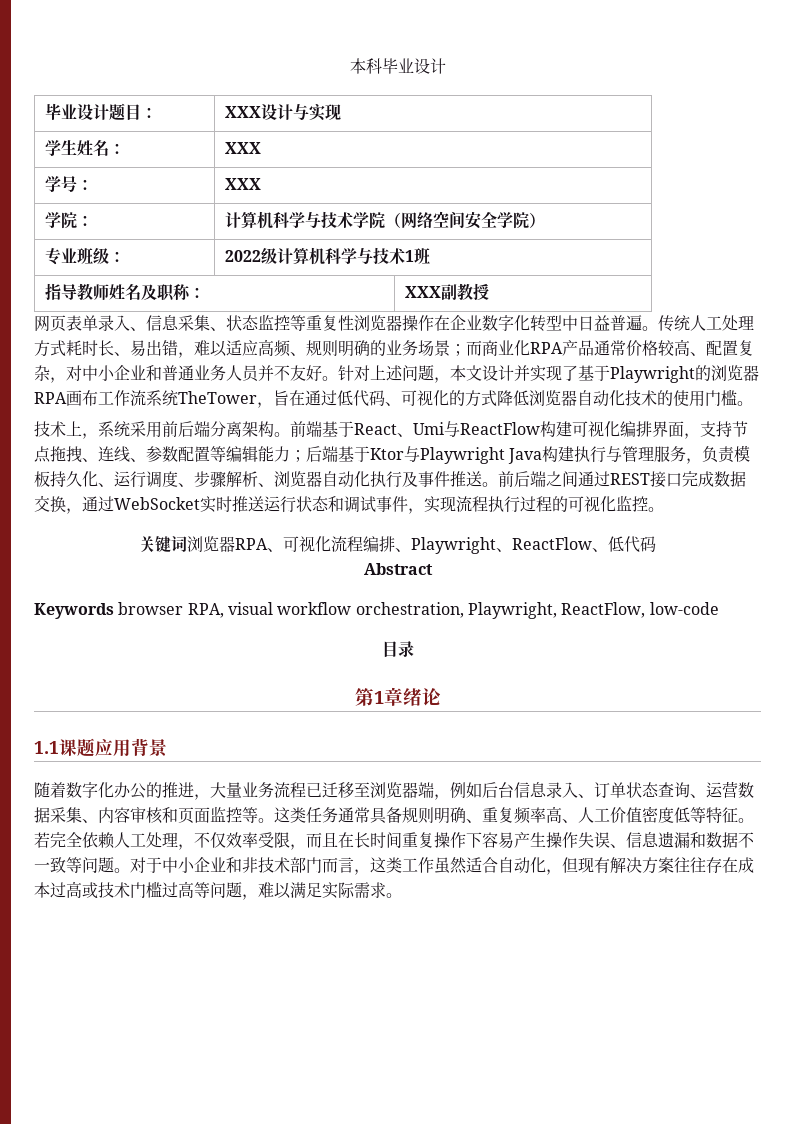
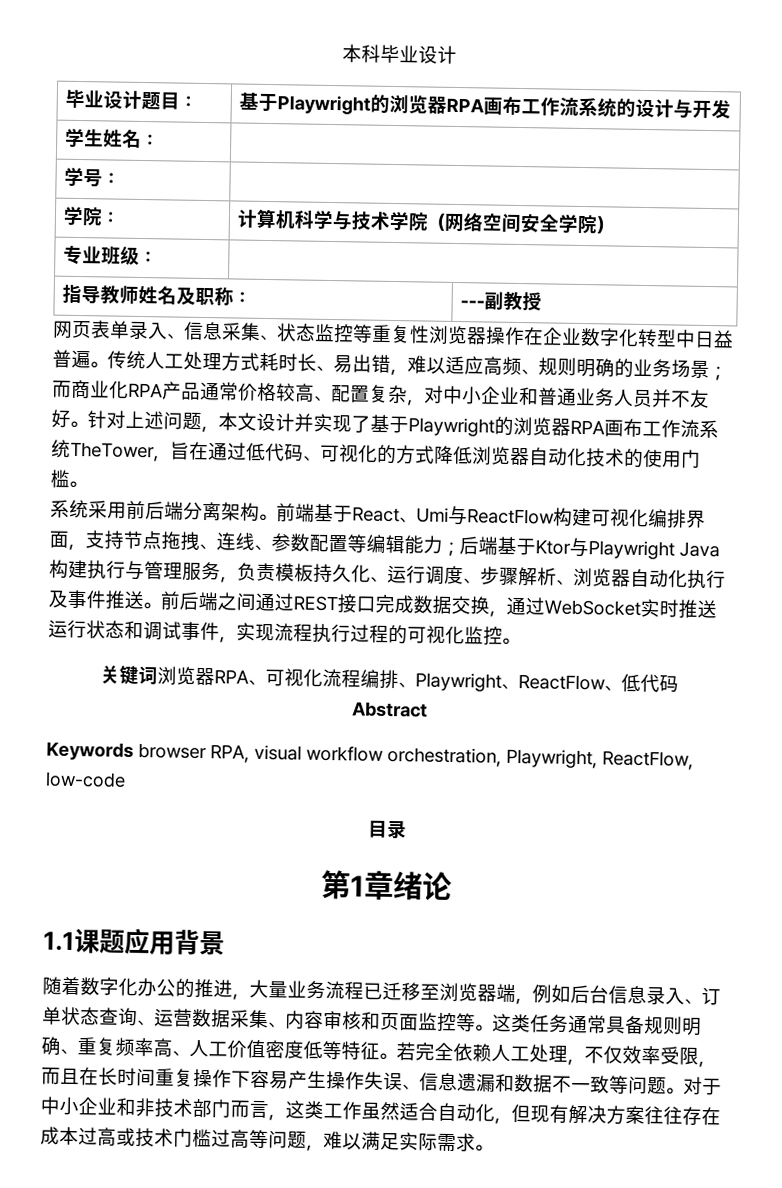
[224,103,341,121] XXX设计与实现 -> [238,91,731,120] 基于Playwright的浏览器RPA画布工作流系统的设计与开发
[224,142,261,154] XXX -> (159, 140) none
[224,178,261,190] XXX -> (120, 178) none
[224,247,430,265] 2022级计算机科学与技术1班 -> (157, 257) none
[404,286,441,298] XXX -> [459,300,485,308] ---
[34,421,98,439] 技术上， -> (87, 484) none

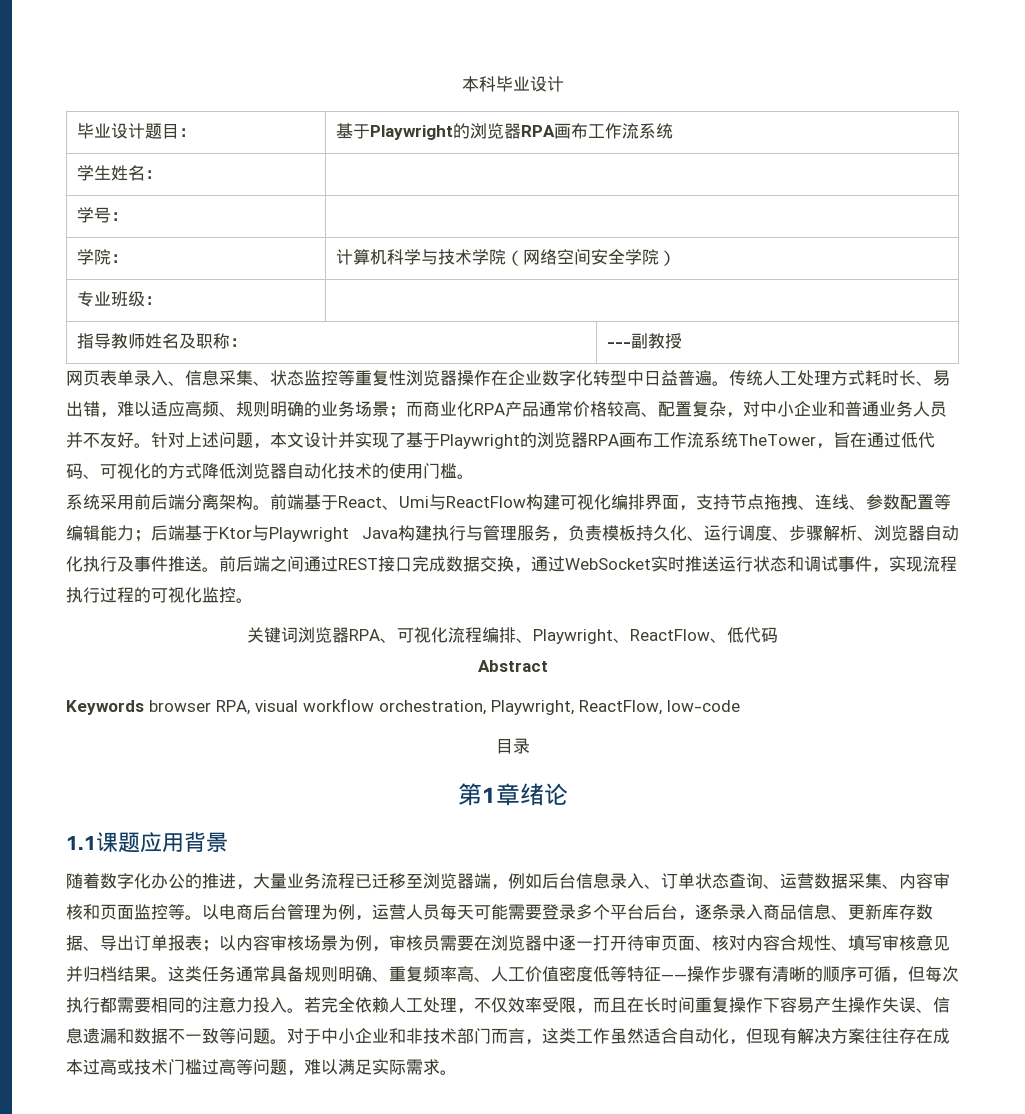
[615,98,731,120] 的设计与开发 -> (673, 131) none
(493, 1028) none -> [202,904,933,921] [66,935,950,952] [66,966,168,982] 以电商后台管理为例，运营人员每天可能需要登录多个平台后台，逐条录入商品信息、更新库存数据、导出订单报表；以内容审核场景为例，审核员需要在浏览器中逐一打开待审页面、核对内容合规性、填写审核意见并归档结果。
(380, 1050) none -> [661,966,959,983] [66,997,287,1013] ——操作步骤有清晰的顺序可循，但每次执行都需要相同的注意力投入

